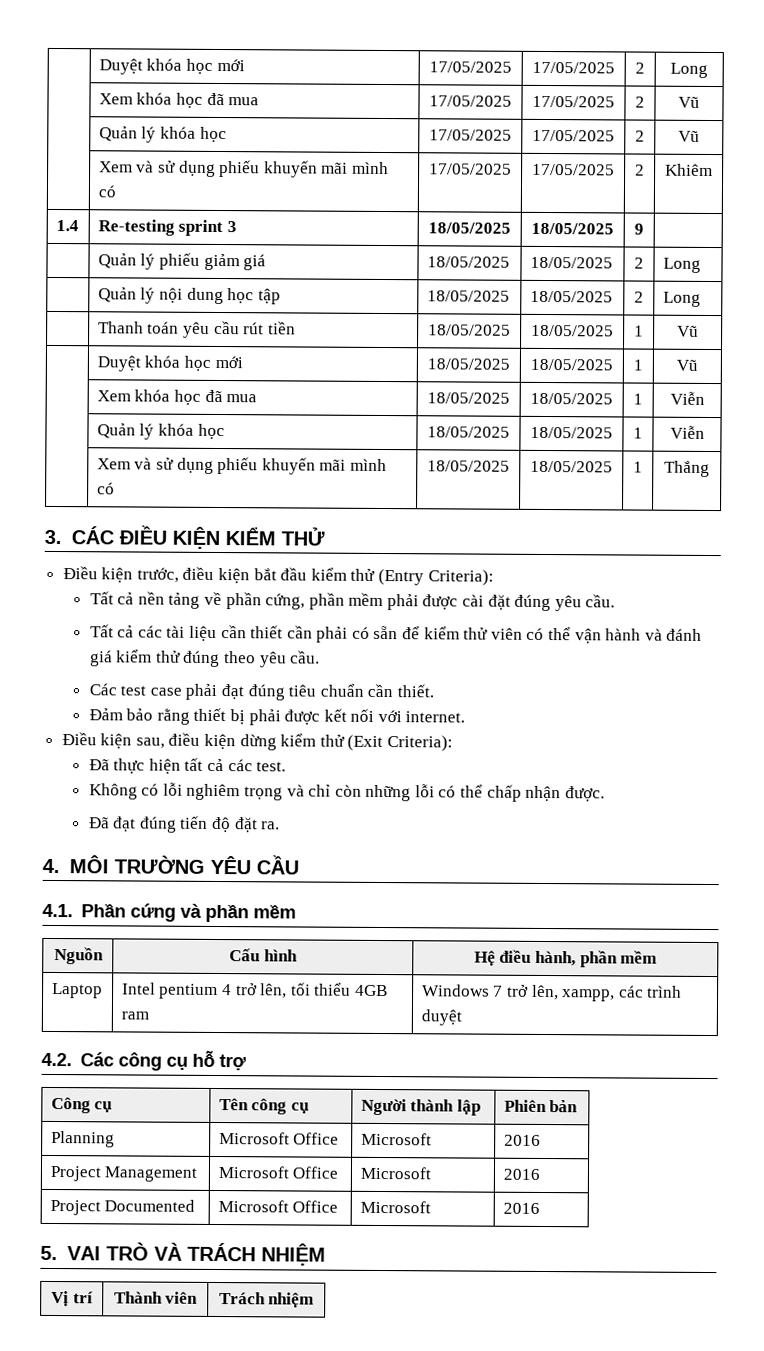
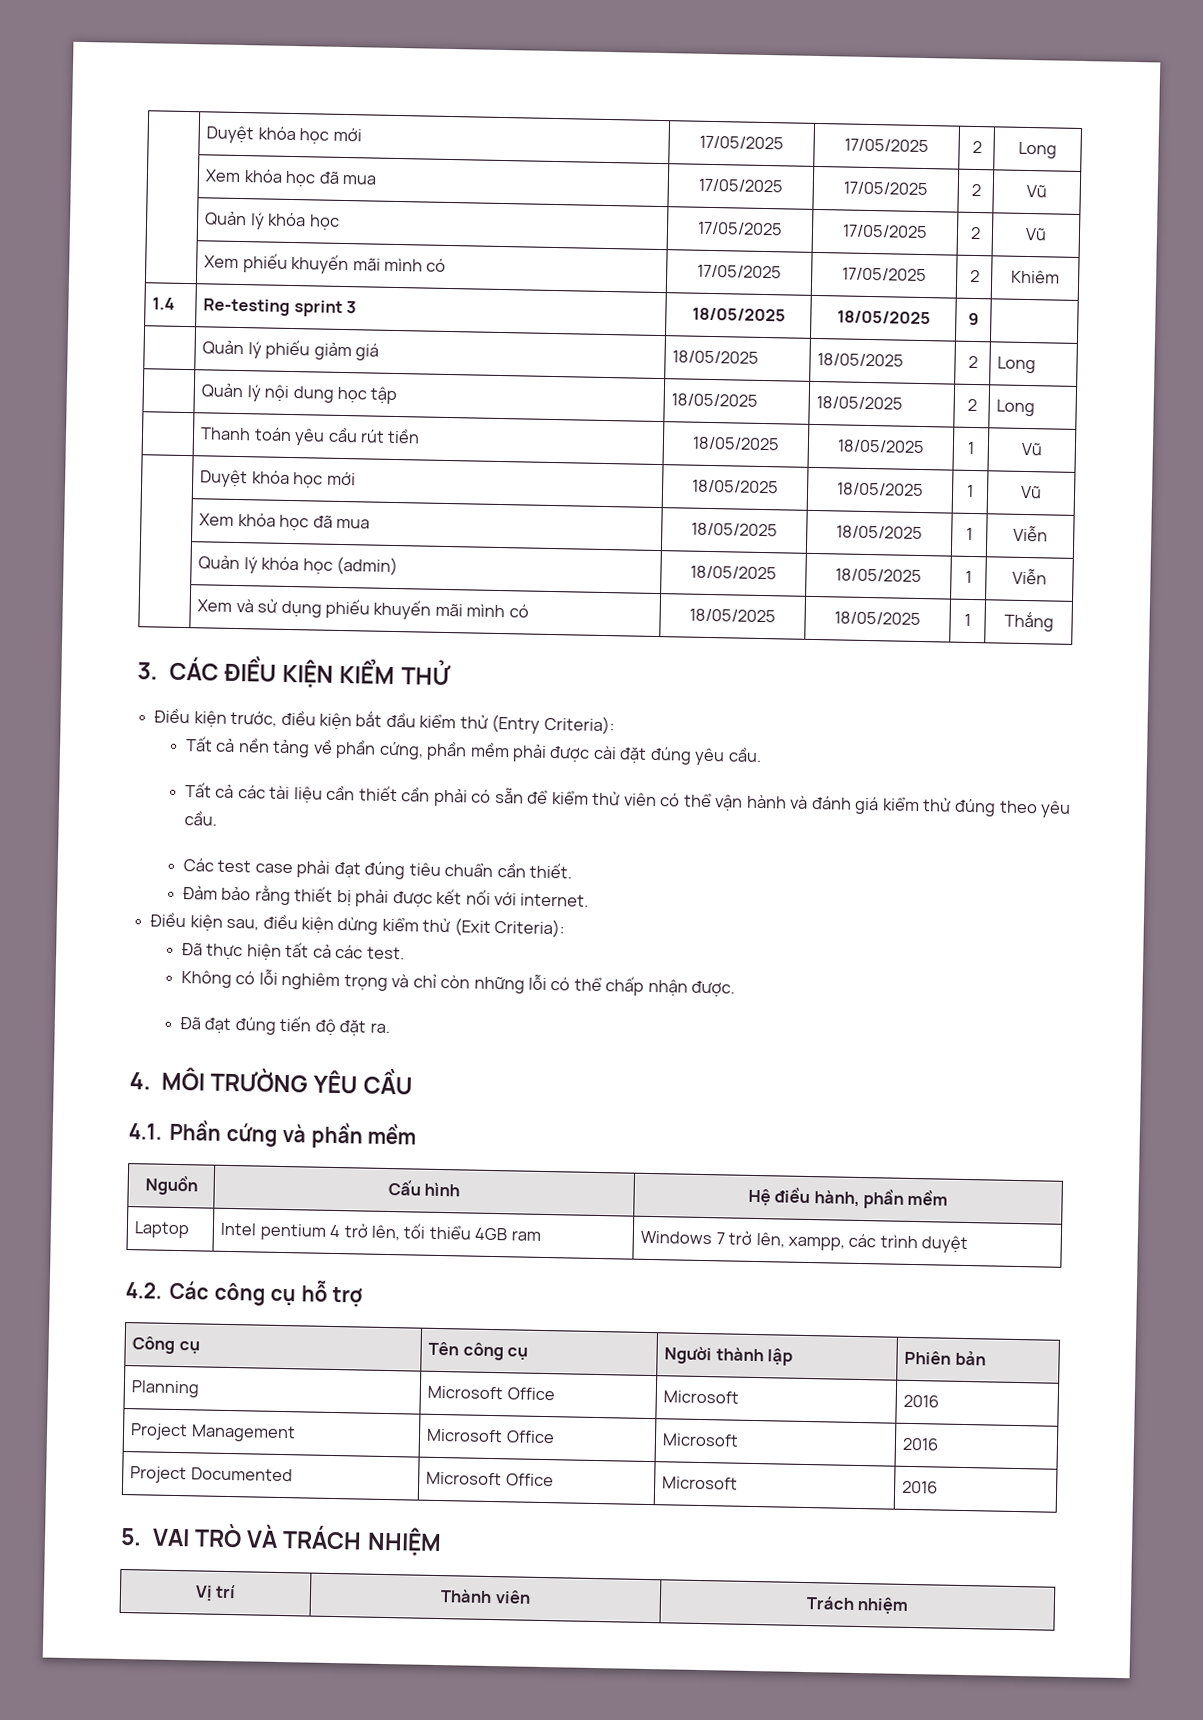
[136,160,216,177] và sử dụng -> (240, 262) none
(225, 431) none -> [335,556,398,576] (admin)

